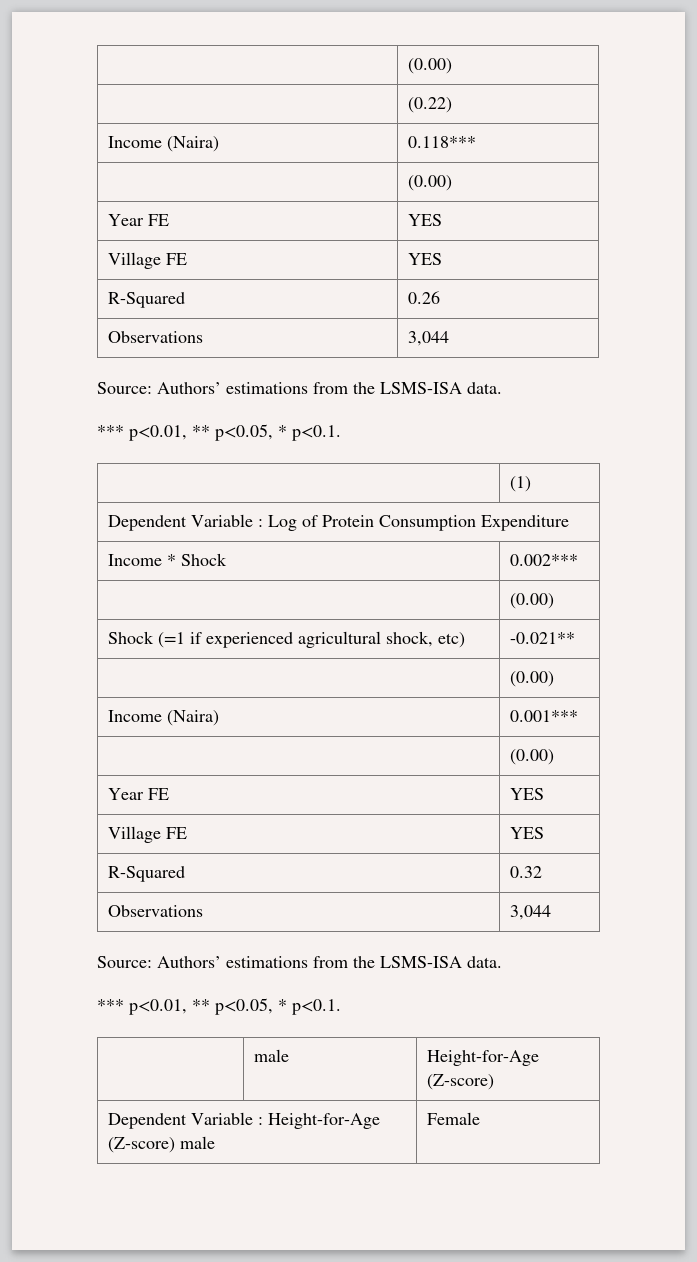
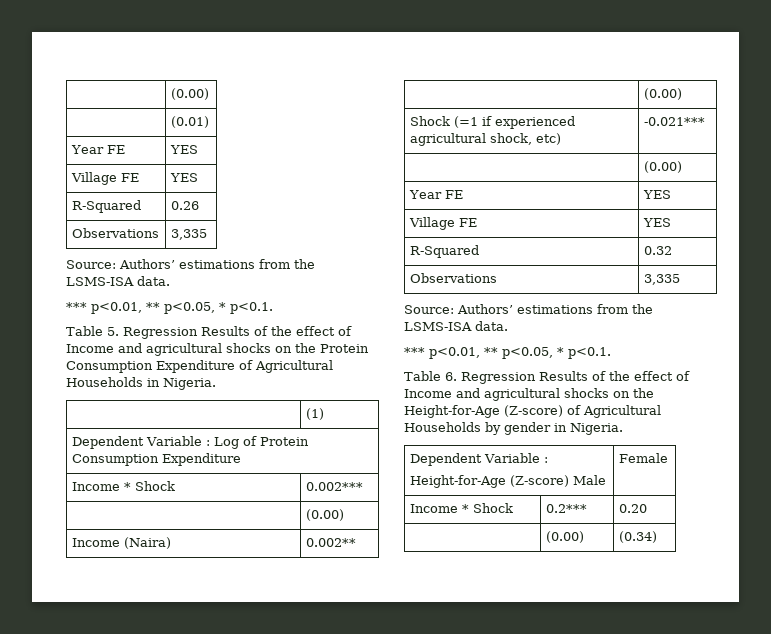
[407,97,452,113] [107,136,219,152] [407,136,476,148] [407,175,452,191] (0.22) // Income (Naira) | 0.118*** // | (0.00) -> [170,116,209,128] (0.01)
[407,331,449,346] 3,044 -> [170,229,207,240] 3,335
(341, 433) none -> [66,326,352,339] [66,343,369,356] [66,360,333,373] [66,377,216,390] // Table 5. Regression Results of the effect of Income and agricultural shocks on the Protein Consumption Expenditure of Agricultural Households in Nigeria.
(554, 601) none -> [71,537,171,549] [305,538,356,547] [643,88,682,100] // Income (Naira) | 0.002** // | (0.00)
[509,632,575,644] [509,671,554,687] [107,710,219,726] [509,710,578,722] -0.021** // | (0.00) // Income (Naira) | 0.001*** -> [643,117,705,126] -0.021***
[509,905,551,920] 3,044 -> [643,274,680,285] 3,335
[253,1049,289,1062] [426,1050,539,1066] [426,1074,494,1090] [107,1112,380,1129] [107,1136,215,1153] // | male | Height-for-Age (Z-score) // Dependent Variable : Height-for-Age (Z-score) male -> [404,371,690,384] [404,388,654,401] [404,405,661,418] [404,422,623,435] [409,453,548,466] [409,475,606,488] // Table 6. Regression Results of the effect of Income and agricultural shocks on the Height-for-Age (Z-score) of Agricultural Households by gender in Nigeria. // Dependent Variable : // Height-for-Age (Z-score) Male
(480, 1118) none -> [409,503,513,513] [545,504,587,513] [618,504,647,513] [545,531,584,543] [618,531,657,543] // Income * Shock | 0.2*** | 0.20 // | (0.00) | (0.34)

